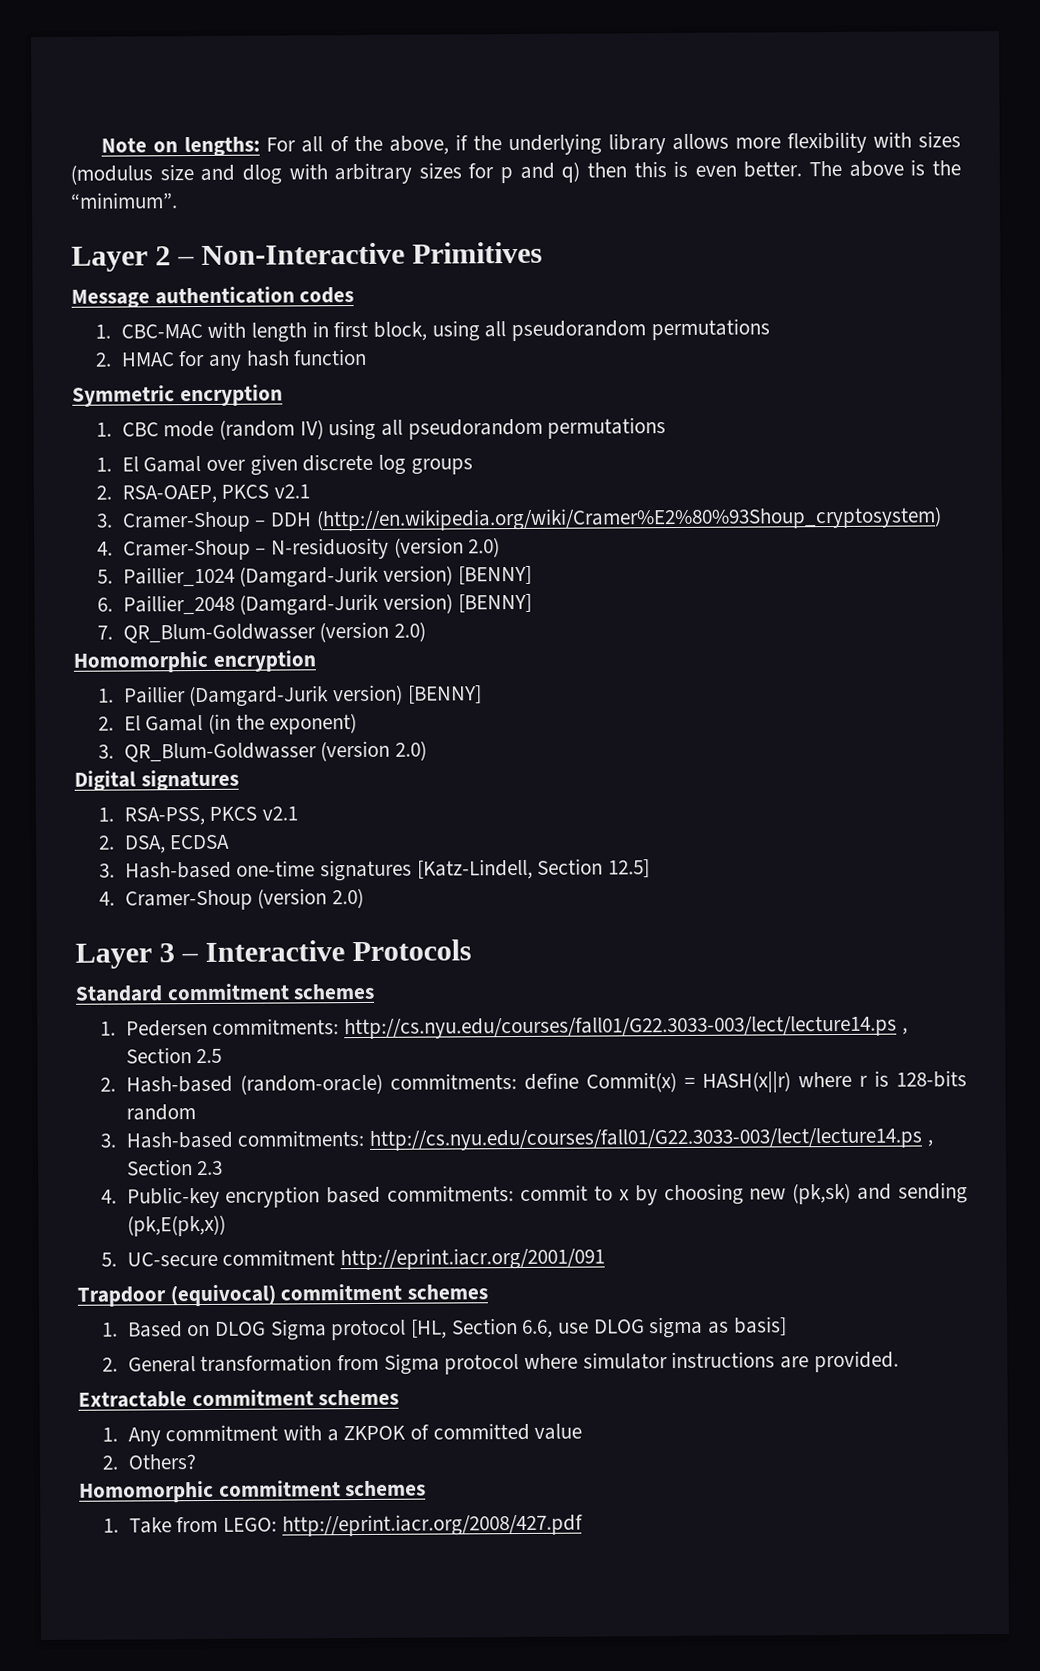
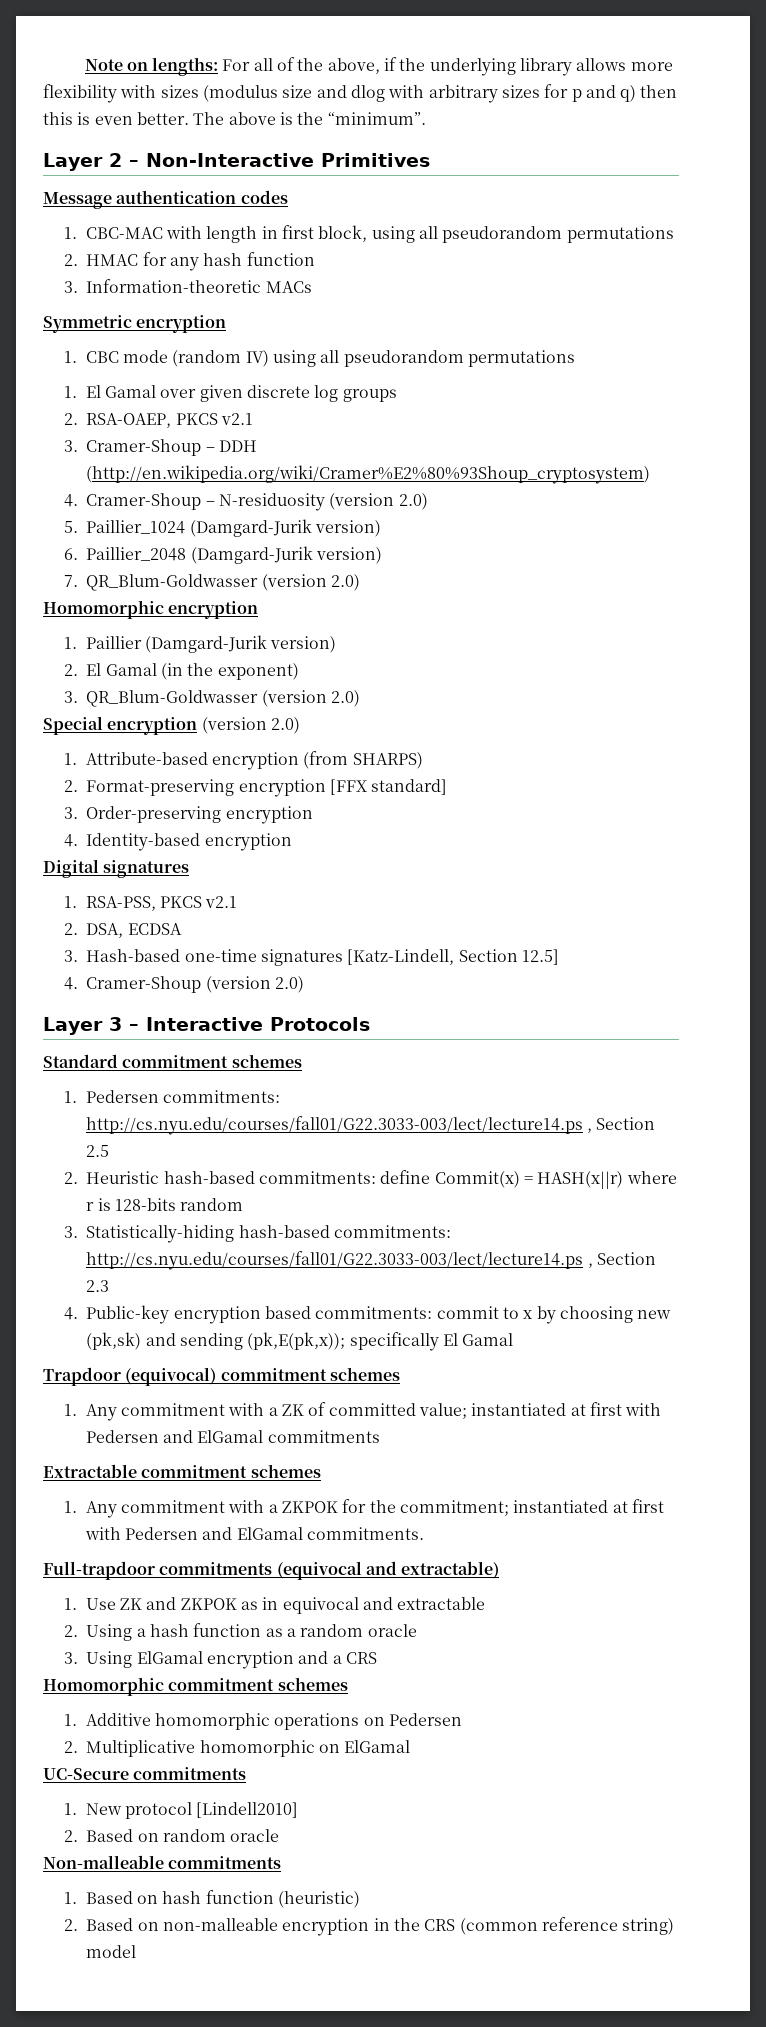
(368, 357) none -> [64,279,312,293] // 3. Information-theoretic MACs
[457,565,532,585] [BENNY] -> (381, 528) none
[457,593,532,613] [BENNY] -> (382, 555) none
[407,685,482,704] [BENNY] -> (337, 644) none
(427, 750) none -> [43,716,300,735] [64,751,423,770] [64,779,448,797] [64,806,313,824] [64,833,292,851] // Special encryption (version 2.0) // 1. Attribute-based encryption (from SHARPS) // 2. Format-preserving encryption [FFX standard] // 3. Order-preserving encryption // 4. Identity-based encryption
[125,1073,383,1095] Hash-based (random-oracle) -> [86,1171,255,1184] Heuristic hash-based
[125,1131,233,1149] Hash-based -> [86,1225,330,1243] Statistically-hiding hash-based
[126,1214,226,1237] [101,1247,605,1271] (pk,E(pk,x)) // 5. UC-secure commitment http://eprint.iacr.org/2001/091 -> [247,1332,514,1351] (pk,E(pk,x)); specifically El Gamal
[127,1316,787,1341] [102,1350,899,1375] Based on DLOG Sigma protocol [HL, Section 6.6, use DLOG sigma as basis] // 2. General transformation from Sigma protocol where simulator instructions are provided. -> [85,1402,662,1421] [85,1430,380,1443] Any commitment with a ZK of committed value; instantiated at first with Pedersen and ElGamal commitments
[409,1422,583,1441] [102,1454,196,1470] [79,1480,427,1503] [103,1513,583,1537] of committed value // 2. Others? // Homomorphic commitment schemes // 1. Take from LEGO: http://eprint.iacr.org/2008/427.pdf -> [342,1499,664,1516] [84,1527,424,1540] [43,1561,500,1580] [64,1597,486,1614] [64,1623,417,1641] [64,1651,377,1669] [43,1677,348,1696] [64,1713,462,1730] [64,1740,411,1757] [43,1767,247,1780] [64,1802,299,1819] [64,1829,280,1842] [43,1855,282,1869] [64,1890,360,1908] [64,1917,675,1936] [86,1945,137,1958] for the commitment; instantiated at first with Pedersen and ElGamal commitments. // Full-trapdoor commitments (equivocal and extractable) // 1. Use ZK and ZKPOK as in equivocal and extractable // 2. Using a hash function as a random oracle // 3. Using ElGamal encryption and a CRS // Homomorphic commitment schemes // 1. Additive homomorphic operations on Pedersen // 2. Multiplicative homomorphic on ElGamal // UC-Secure commitments // 1. New protocol [Lindell2010] // 2. Based on random oracle // Non-malleable commitments // 1. Based on hash function (heuristic) // 2. Based on non-malleable encryption in the CRS (common reference string) model

